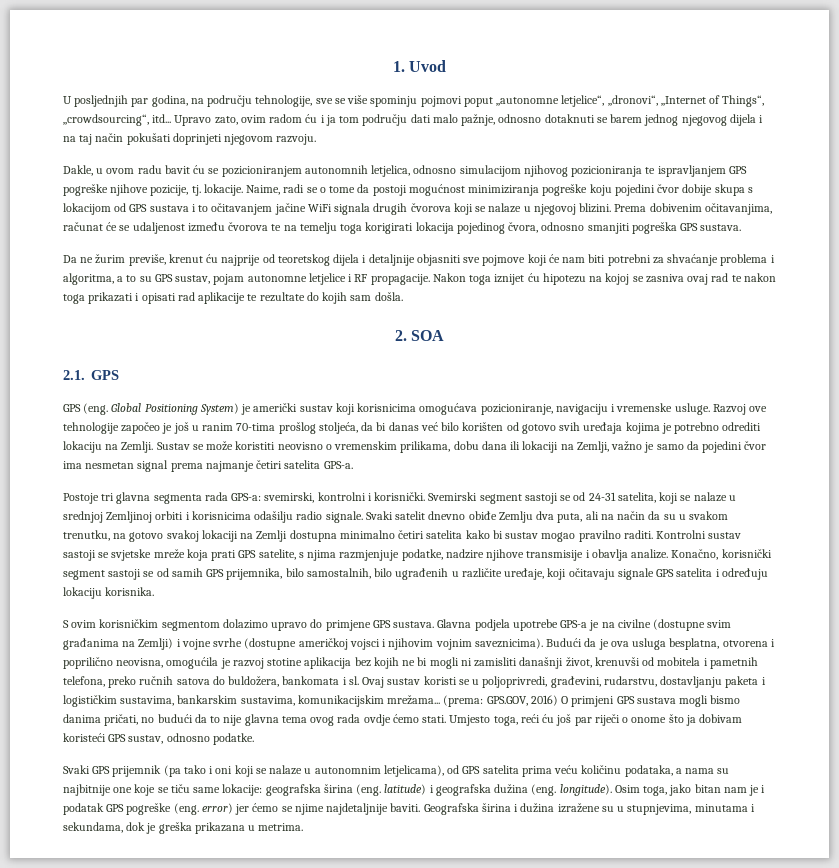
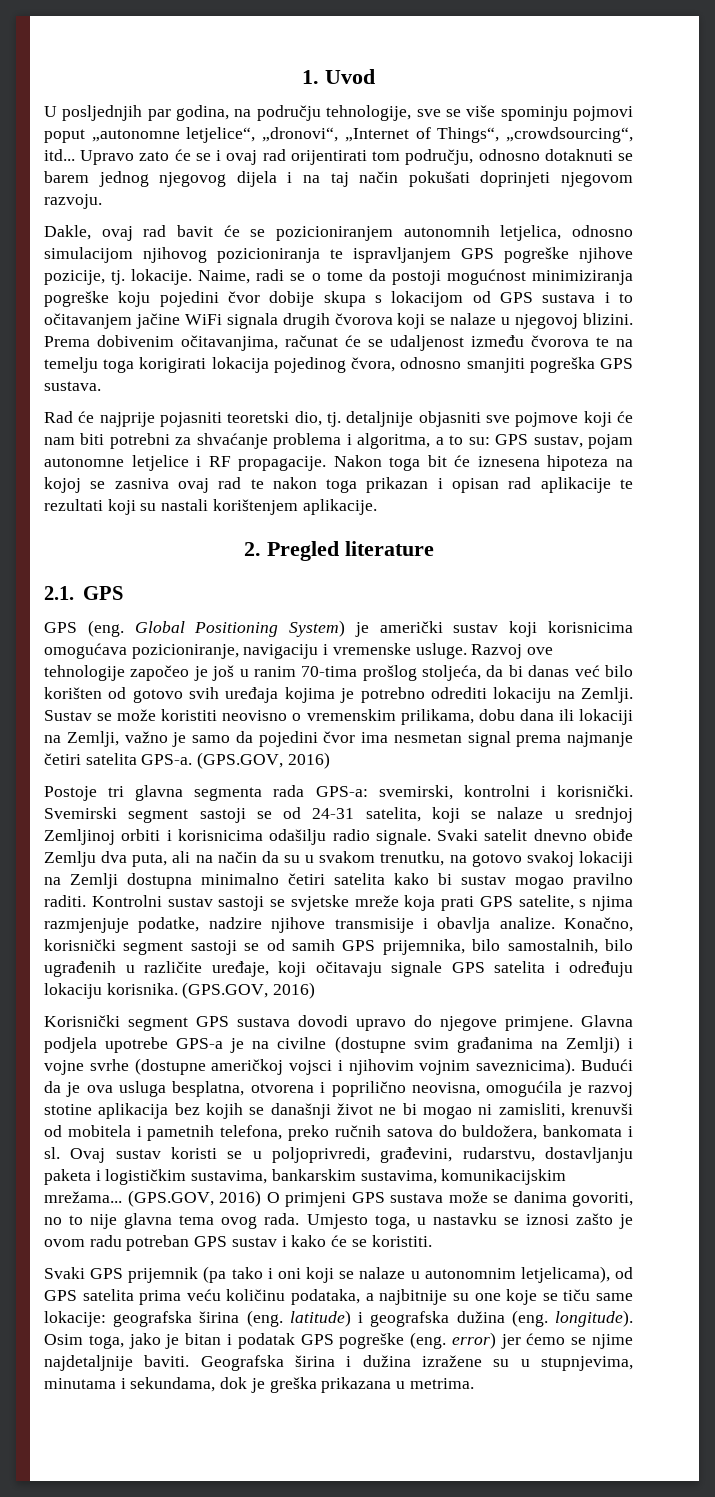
[214,114,496,126] zato, ovim radom ću i ja tom području dati malo pažnje, -> [139,149,474,165] zato će se i ovaj rad orijentirati tom području,
[96,165,206,174] u ovom radu bavit ću -> [101,225,240,241] ovaj rad bavit će
[63,254,367,266] Da ne žurim previše, krenut ću najprije od teoretskog dijela i -> [44,411,342,427] Rad će najprije pojasniti teoretski dio, tj.
[139,276,152,282] su -> [468,437,490,445] su:
[494,273,586,285] iznijet ću hipotezu -> [427,455,609,471] bit će iznesena hipoteza
[88,292,403,304] prikazati i opisati rad aplikacije te rezultate do kojih sam došla. -> [366,477,634,493] [44,499,377,515] prikazan i opisan rad aplikacije te rezultati koji su nastali korištenjem aplikacije.
[411,330,445,341] SOA -> [266,541,434,561] Pregled literature
(353, 465) none -> [197,752,330,769] (GPS.GOV, 2016)
[63,619,435,631] // S ovim korisničkim segmentom dolazimo upravo do primjene GPS sustava. -> [182,982,316,999] [44,1015,573,1031] (GPS.GOV, 2016) // Korisnički segment GPS sustava dovodi upravo do njegove primjene.
[402,657,592,669] ne bi mogli ni zamisliti današnji život, -> [249,1103,565,1119] se današnji život ne bi mogao ni zamisliti,
[443,695,528,707] (prema: GPS.GOV, -> [127,1190,214,1207] (GPS.GOV,
[679,695,741,707] [63,714,207,726] mogli bismo danima pričati, no budući da -> [448,1191,633,1207] [44,1217,62,1225] može se danima govoriti, no
[337,714,743,726] [63,733,254,745] rada ovdje ćemo stati. Umjesto toga, reći ću još par riječi o onome što ja dobivam koristeći GPS sustav, odnosno podatke. -> [264,1213,633,1229] [44,1235,432,1251] rada. Umjesto toga, u nastavku se iznosi zašto je ovom radu potreban GPS sustav i kako će se koristiti.
[685,768,730,774] [63,784,111,796] nama su najbitnije -> [379,1289,469,1305] najbitnije su
[694,784,760,796] bitan nam je -> [165,1333,222,1349] je bitan

